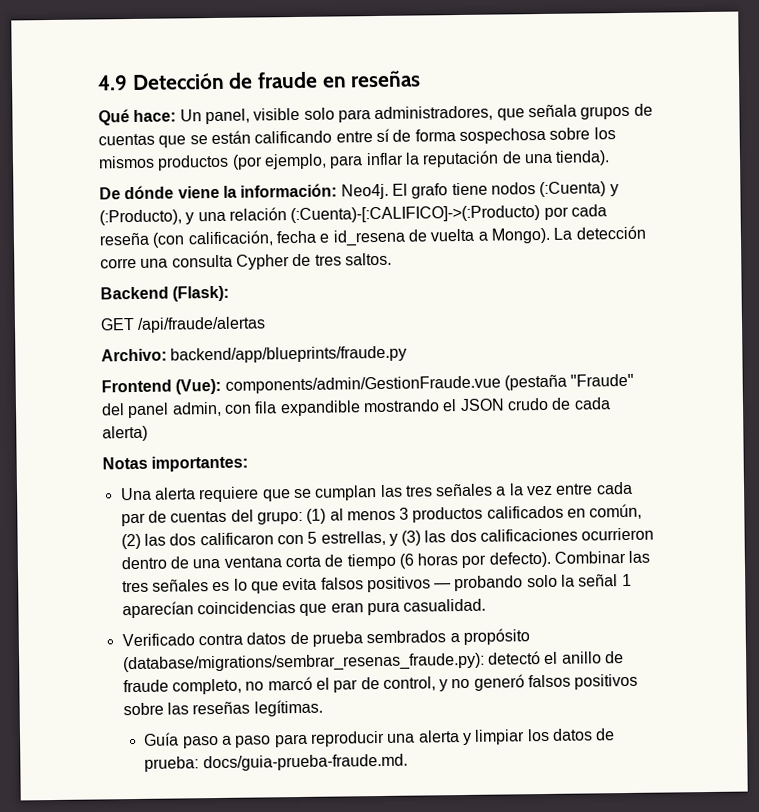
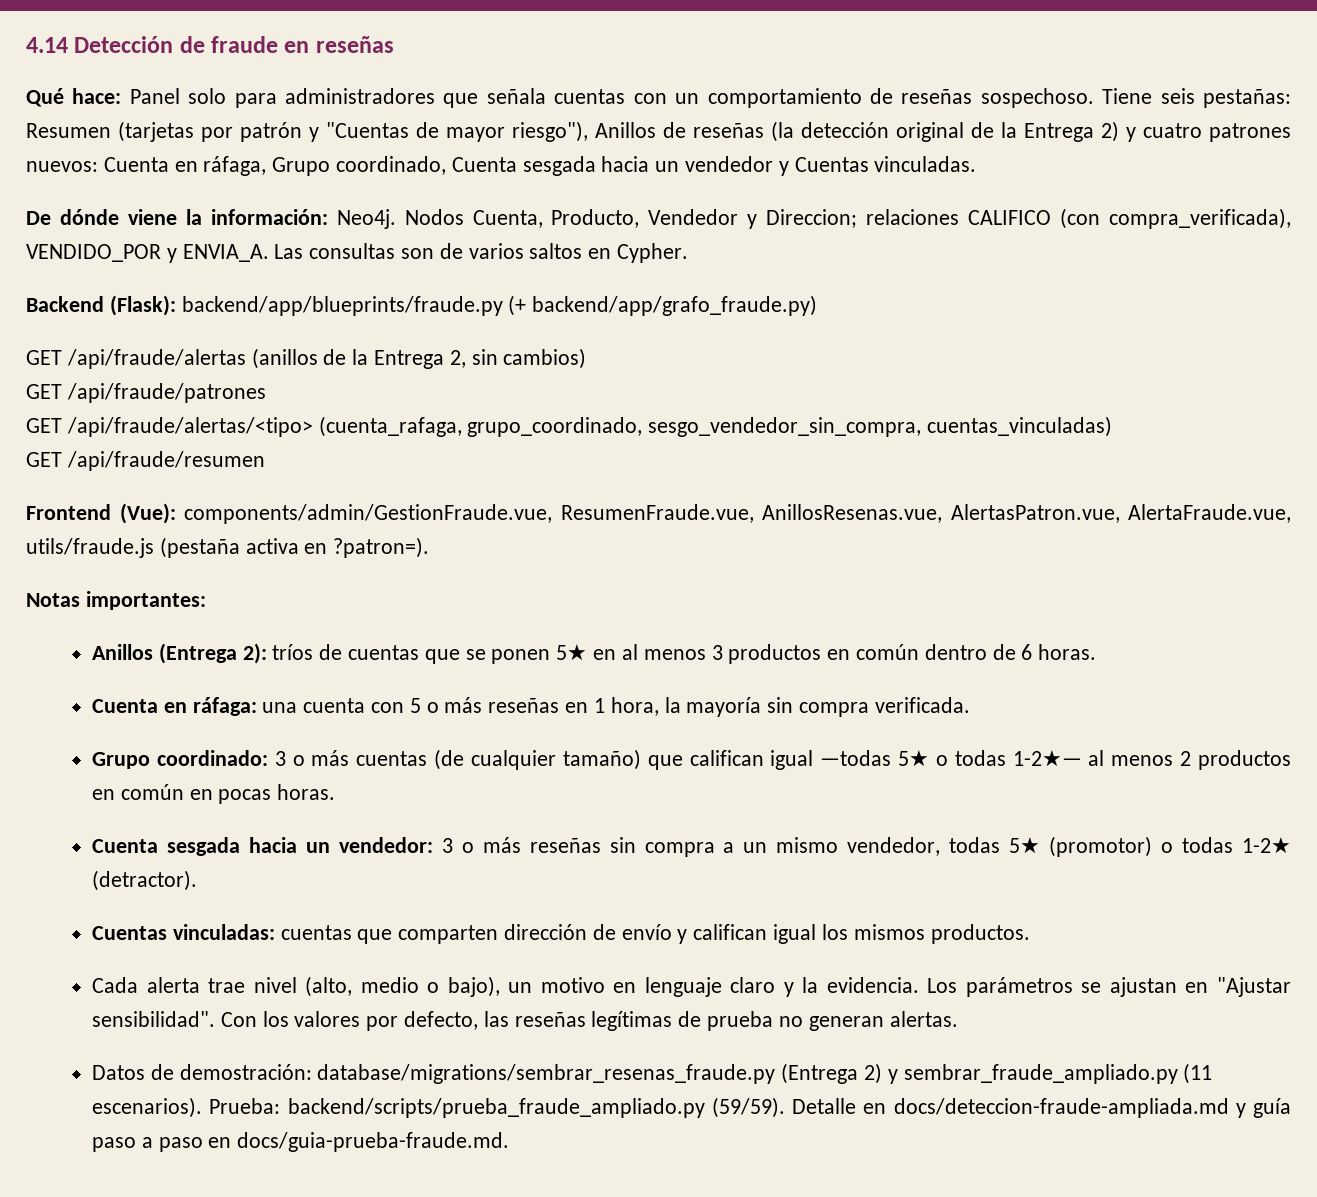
[97,75,128,91] 4.9 -> [26,37,68,53] 4.14
[179,107,301,125] Un panel, visible -> [129,88,180,104] Panel
[374,105,494,122] administradores, -> [285,88,436,104] administradores
[580,103,653,120] [98,127,616,148] [98,150,611,171] grupos de cuentas que se están calificando entre sí de forma sospechosa sobre los mismos productos (por ejemplo, para inflar la reputación de una tienda). -> [554,88,1291,108] [26,121,1291,142] [26,156,977,176] cuentas con un comportamiento de reseñas sospechoso. Tiene seis pestañas: Resumen (tarjetas por patrón y "Cuentas de mayor riesgo"), Anillos de reseñas (la detección original de la Entrega 2) y cuatro patrones nuevos: Cuenta en ráfaga, Grupo coordinado, Cuenta sesgada hacia un vendedor y Cuentas vinculadas.
[391,181,619,199] [99,204,607,226] [99,225,646,248] [100,252,392,270] El grafo tiene nodos (:Cuenta) y (:Producto), y una relación (:Cuenta)-[:CALIFICO]->(:Producto) por cada reseña (con calificación, fecha e id_resena de vuelta a Mongo). La detección corre una consulta Cypher de tres saltos. -> [404,208,1291,229] [26,243,689,263] Nodos Cuenta, Producto, Vendedor y Direccion; relaciones CALIFICO (con compra_verificada), VENDIDO_POR y ENVIA_A. Las consultas son de varios saltos en Cypher.
(230, 293) none -> [181,295,818,316] backend/app/blueprints/fraude.py (+ backend/app/grafo_fraude.py)
[101,345,408,364] [101,373,635,395] [101,397,611,419] [102,425,148,442] [102,455,249,472] [119,481,633,503] [120,503,643,527] [120,527,655,550] [120,550,651,570] [121,573,632,594] [121,598,487,619] [121,628,530,647] [122,651,624,674] [122,673,639,695] [122,699,323,717] [143,728,616,749] [144,756,200,772] // Archivo: backend/app/blueprints/fraude.py // Frontend (Vue): components/admin/GestionFraude.vue (pestaña "Fraude" del panel admin, con fila expandible mostrando el JSON crudo de cada alerta) // Notas importantes: // Una alerta requiere que se cumplan las tres señales a la vez entre cada par de cuentas del grupo: (1) al menos 3 productos calificados en común, (2) las dos calificaron con 5 estrellas, y (3) las dos calificaciones ocurrieron dentro de una ventana corta de tiempo (6 horas por defecto). Combinar las tres señales es lo que evita falsos positivos — probando solo la señal 1 aparecían coincidencias que eran pura casualidad. // Verificado contra datos de prueba sembrados a propósito (database/migrations/sembrar_resenas_fraude.py): detectó el anillo de fraude completo, no marcó el par de control, y no generó falsos positivos sobre las reseñas legítimas. // Guía paso a paso para reproducir una alerta y limpiar los datos de prueba: -> [251,348,587,369] [26,383,266,403] [26,416,1113,437] [26,451,265,471] [26,503,1291,524] [26,537,430,558] [26,591,206,610] [92,643,1097,664] [92,697,970,717] [92,749,1291,770] [92,784,336,804] [92,836,1291,857] [92,870,198,891] [92,924,1030,944] [92,976,1291,997] [92,1011,958,1031] [92,1063,1213,1084] [92,1097,1291,1118] [92,1137,232,1152] (anillos de la Entrega 2, sin cambios) // GET /api/fraude/patrones // GET /api/fraude/alertas/<tipo> (cuenta_rafaga, grupo_coordinado, sesgo_vendedor_sin_compra, cuentas_vinculadas) // GET /api/fraude/resumen // Frontend (Vue): components/admin/GestionFraude.vue, ResumenFraude.vue, AnillosResenas.vue, AlertasPatron.vue, AlertaFraude.vue, utils/fraude.js (pestaña activa en ?patron=). // Notas importantes: // Anillos (Entrega 2): tríos de cuentas que se ponen 5★ en al menos 3 productos en común dentro de 6 horas. // Cuenta en ráfaga: una cuenta con 5 o más reseñas en 1 hora, la mayoría sin compra verificada. // Grupo coordinado: 3 o más cuentas (de cualquier tamaño) que califican igual —todas 5★ o todas 1-2★— al menos 2 productos en común en pocas horas. // Cuenta sesgada hacia un vendedor: 3 o más reseñas sin compra a un mismo vendedor, todas 5★ (promotor) o todas 1-2★ (detractor). // Cuentas vinculadas: cuentas que comparten dirección de envío y califican igual los mismos productos. // Cada alerta trae nivel (alto, medio o bajo), un motivo en lenguaje claro y la evidencia. Los parámetros se ajustan en "Ajustar sensibilidad". Con los valores por defecto, las reseñas legítimas de prueba no generan alertas. // Datos de demostración: database/migrations/sembrar_resenas_fraude.py (Entrega 2) y sembrar_fraude_ampliado.py (11 escenarios). Prueba: backend/scripts/prueba_fraude_ampliado.py (59/59). Detalle en docs/deteccion-fraude-ampliada.md y guía paso a paso en

